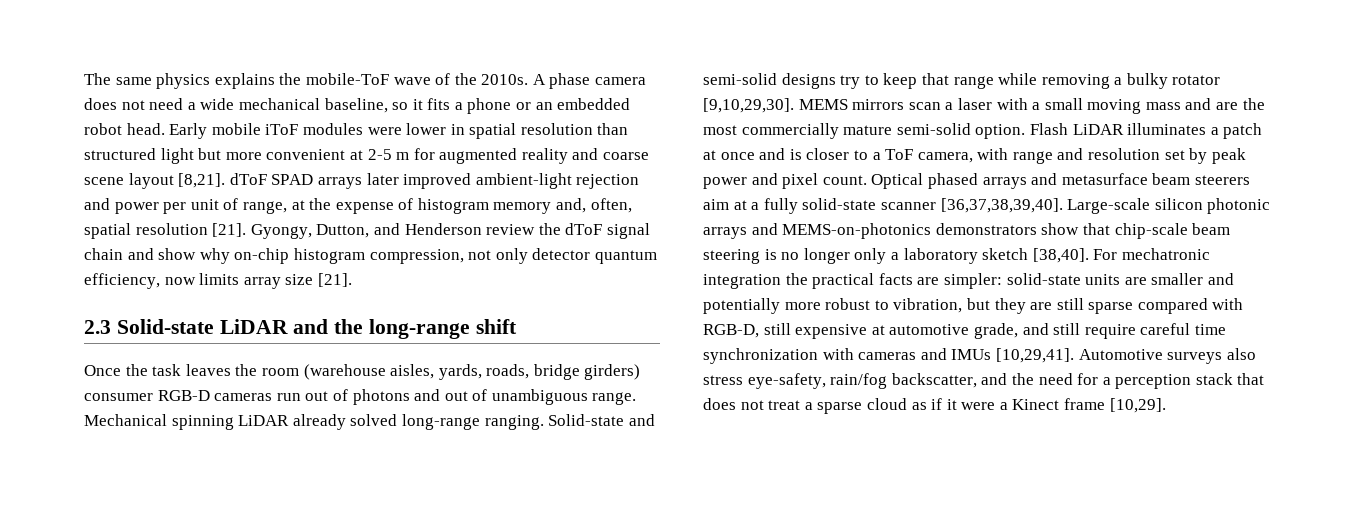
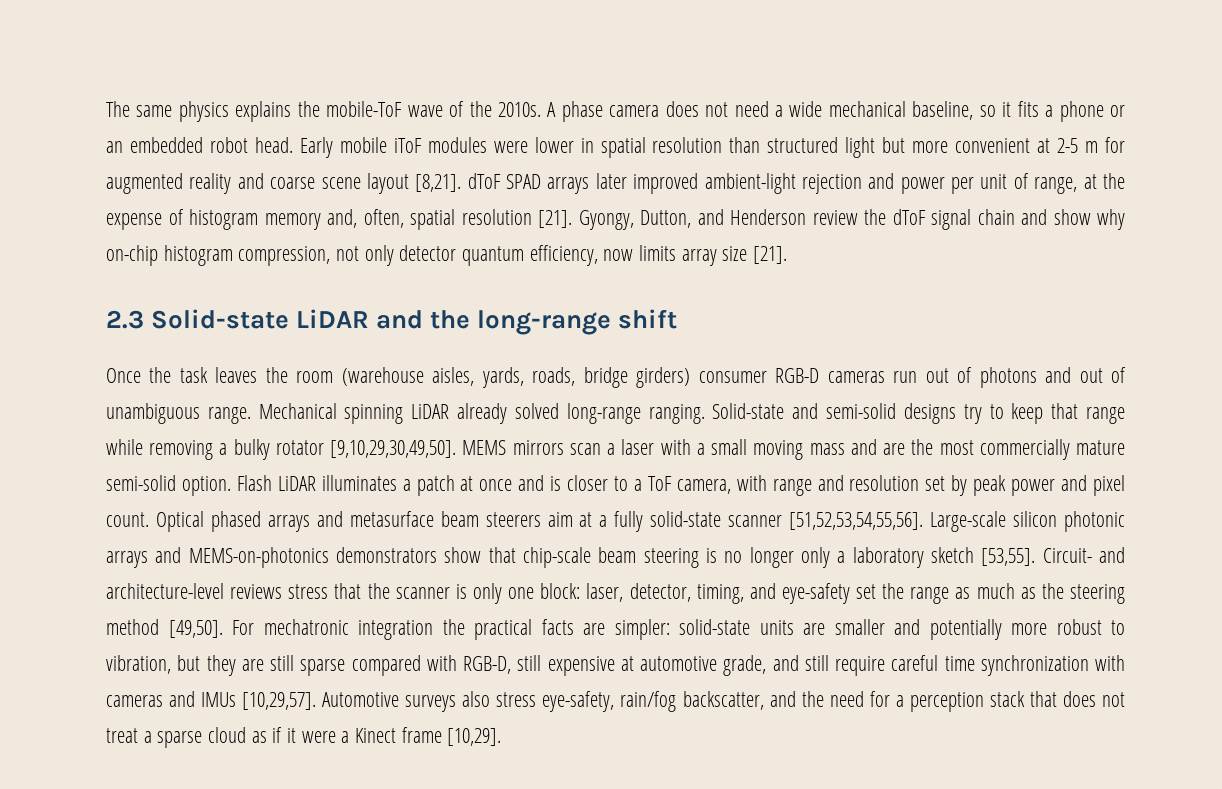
[703,98,794,113] [9,10,29,30]. -> [330,440,457,458] [9,10,29,30,49,50].
[940,198,1063,213] [36,37,38,39,40]. -> [789,512,924,530] [51,52,53,54,55,56].
[1032,248,1089,263] [38,40]. -> [981,547,1126,566] [106,583,1125,604] [106,619,223,638] [53,55]. Circuit- and architecture-level reviews stress that the scanner is only one block: laser, detector, timing, and eye-safety set the range as much as the steering method [49,50].
[995,348,1074,363] [10,29,41]. -> [242,692,317,710] [10,29,57].

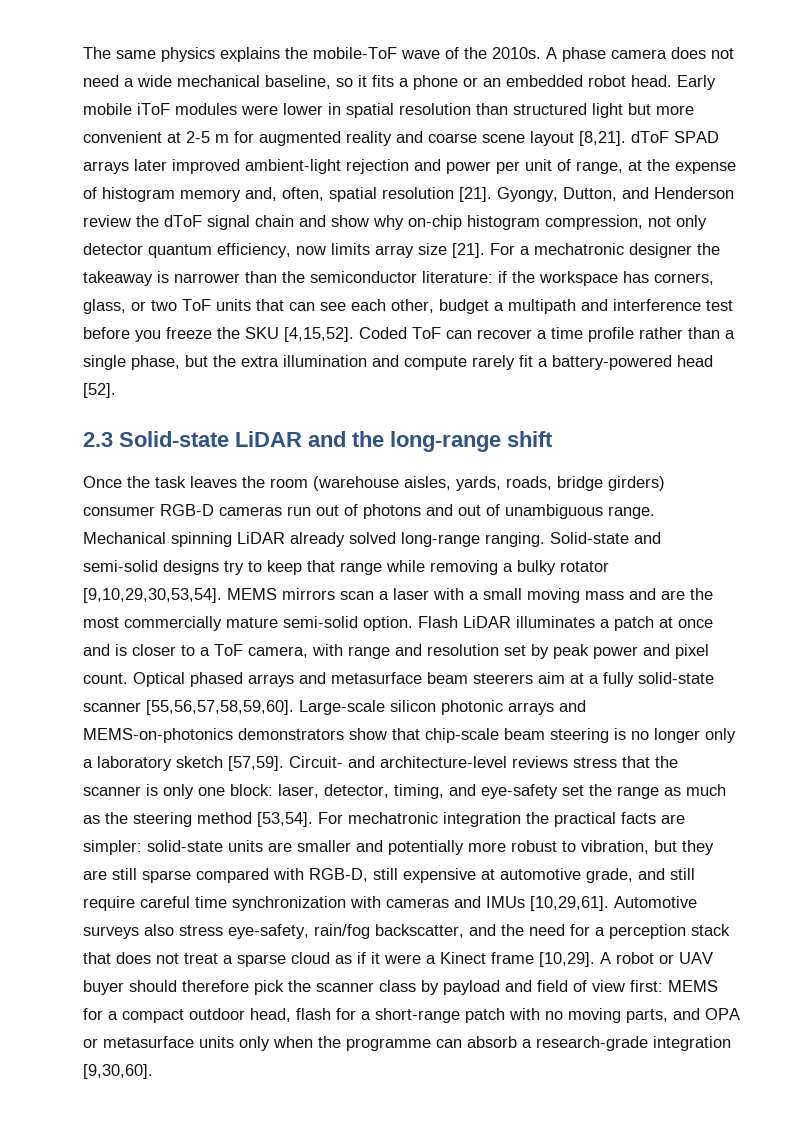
(788, 255) none -> [490,243,720,258] [83,271,714,286] [83,299,733,314] [83,327,735,342] [83,355,713,370] [83,383,116,398] For a mechatronic designer the takeaway is narrower than the semiconductor literature: if the workspace has corners, glass, or two ToF units that can see each other, budget a multipath and interference test before you freeze the SKU [4,15,52]. Coded ToF can recover a time profile rather than a single phase, but the extra illumination and compute rarely fit a battery-powered head [52].
[330,440,457,458] [9,10,29,30,49,50]. -> [83,588,222,603] [9,10,29,30,53,54].
[789,512,924,530] [51,52,53,54,55,56]. -> [146,700,294,715] [55,56,57,58,59,60].
[981,548,1036,566] [53,55]. -> [228,756,284,771] [57,59].
[168,620,223,638] [49,50]. -> [257,812,313,827] [53,54].
[242,692,317,710] [10,29,57]. -> [530,896,609,911] [10,29,61].
(502, 737) none -> [600,952,713,964] [83,980,718,995] [83,1008,740,1023] [83,1036,731,1051] [83,1064,153,1079] A robot or UAV buyer should therefore pick the scanner class by payload and field of view first: MEMS for a compact outdoor head, flash for a short-range patch with no moving parts, and OPA or metasurface units only when the programme can absorb a research-grade integration [9,30,60].

